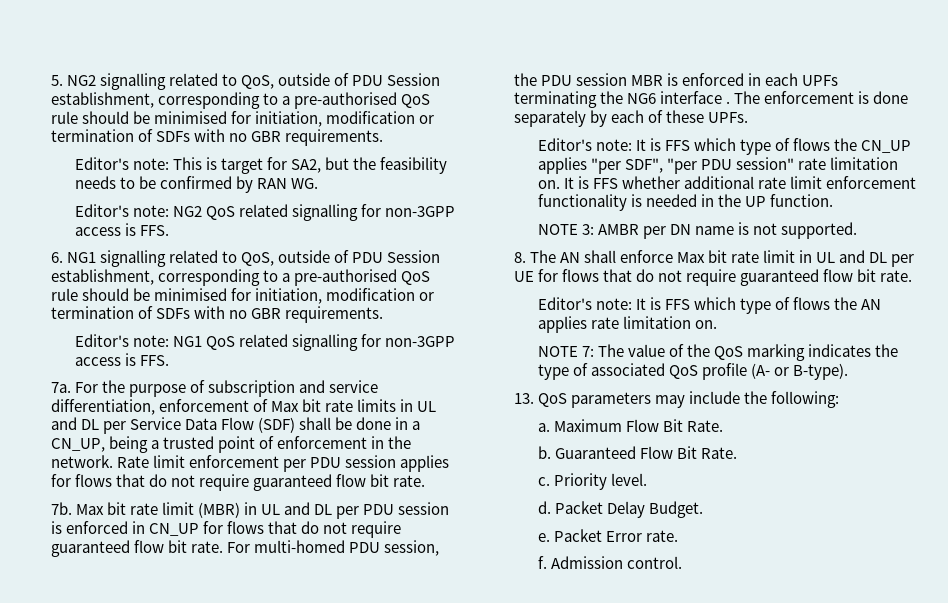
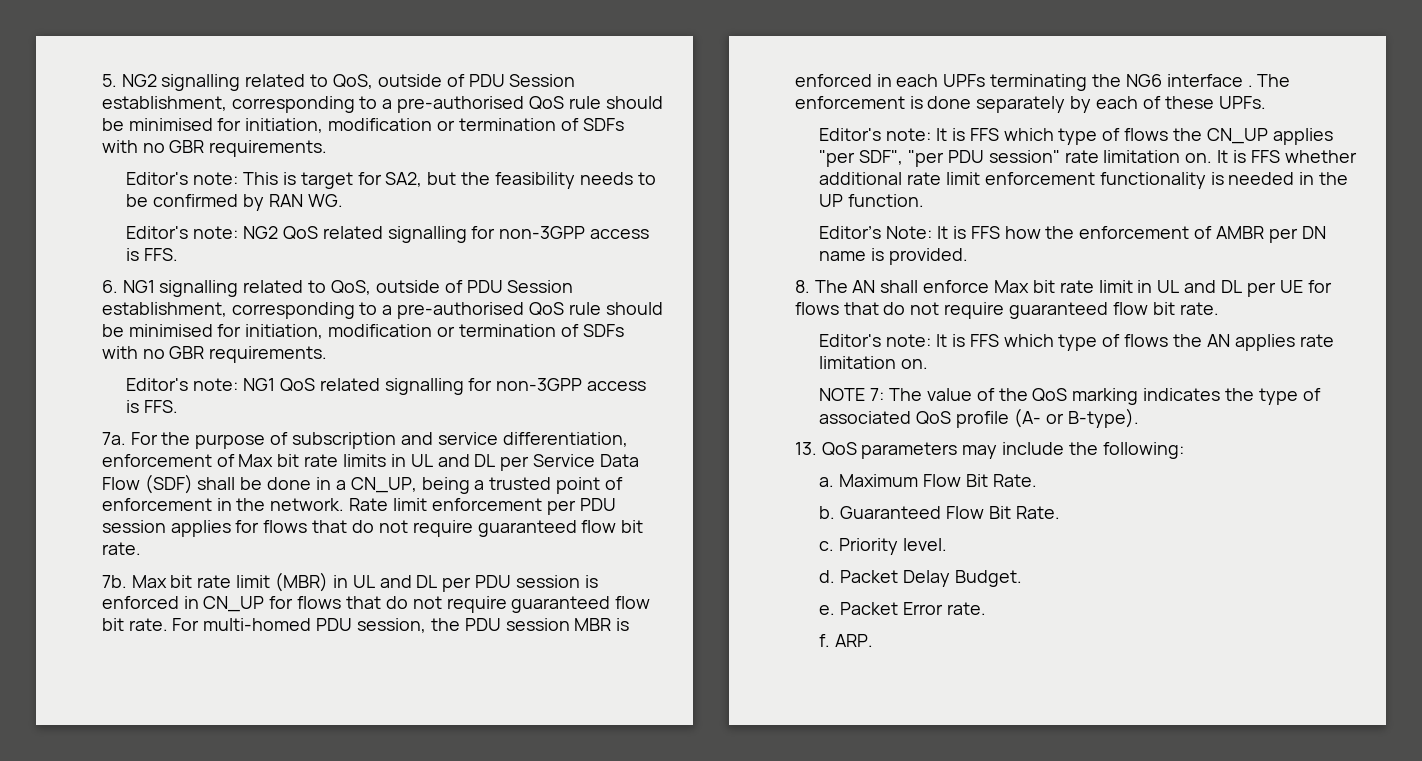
[537,224,594,235] NOTE 3: -> [819,226,1213,239] Editor’s Note: It is FFS how the enforcement of
[752,222,857,239] not supported. -> [889,248,969,265] provided.
[550,556,682,569] Admission control. -> [835,634,874,647] ARP.

